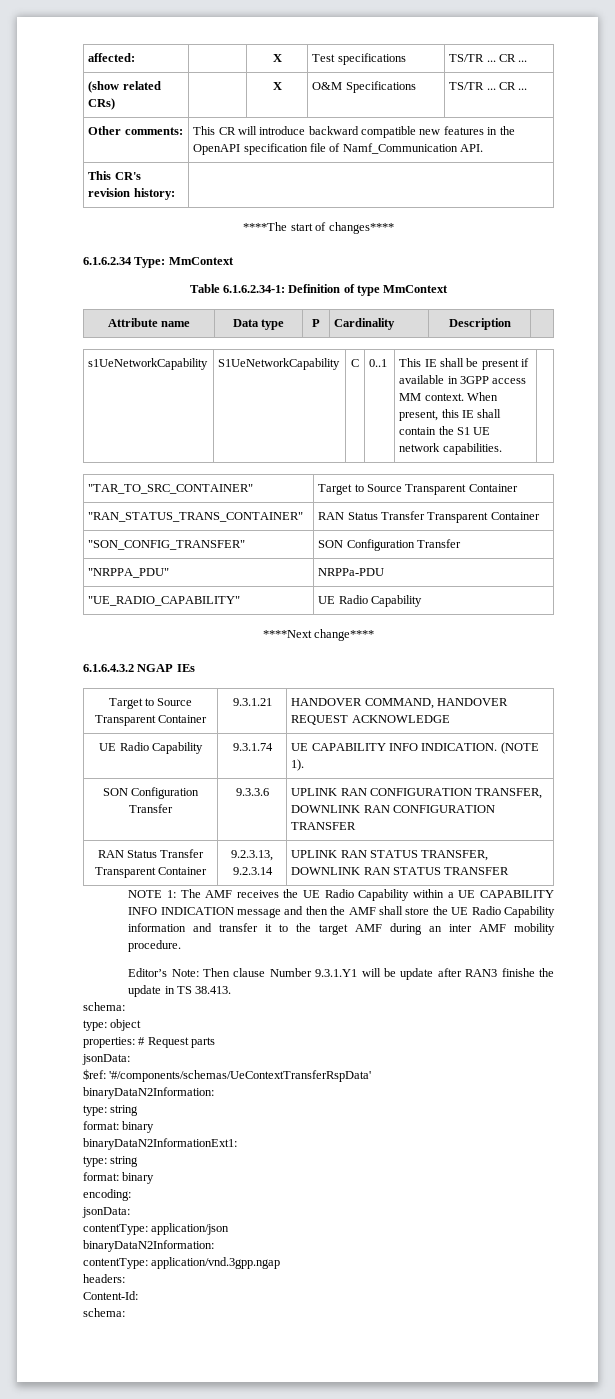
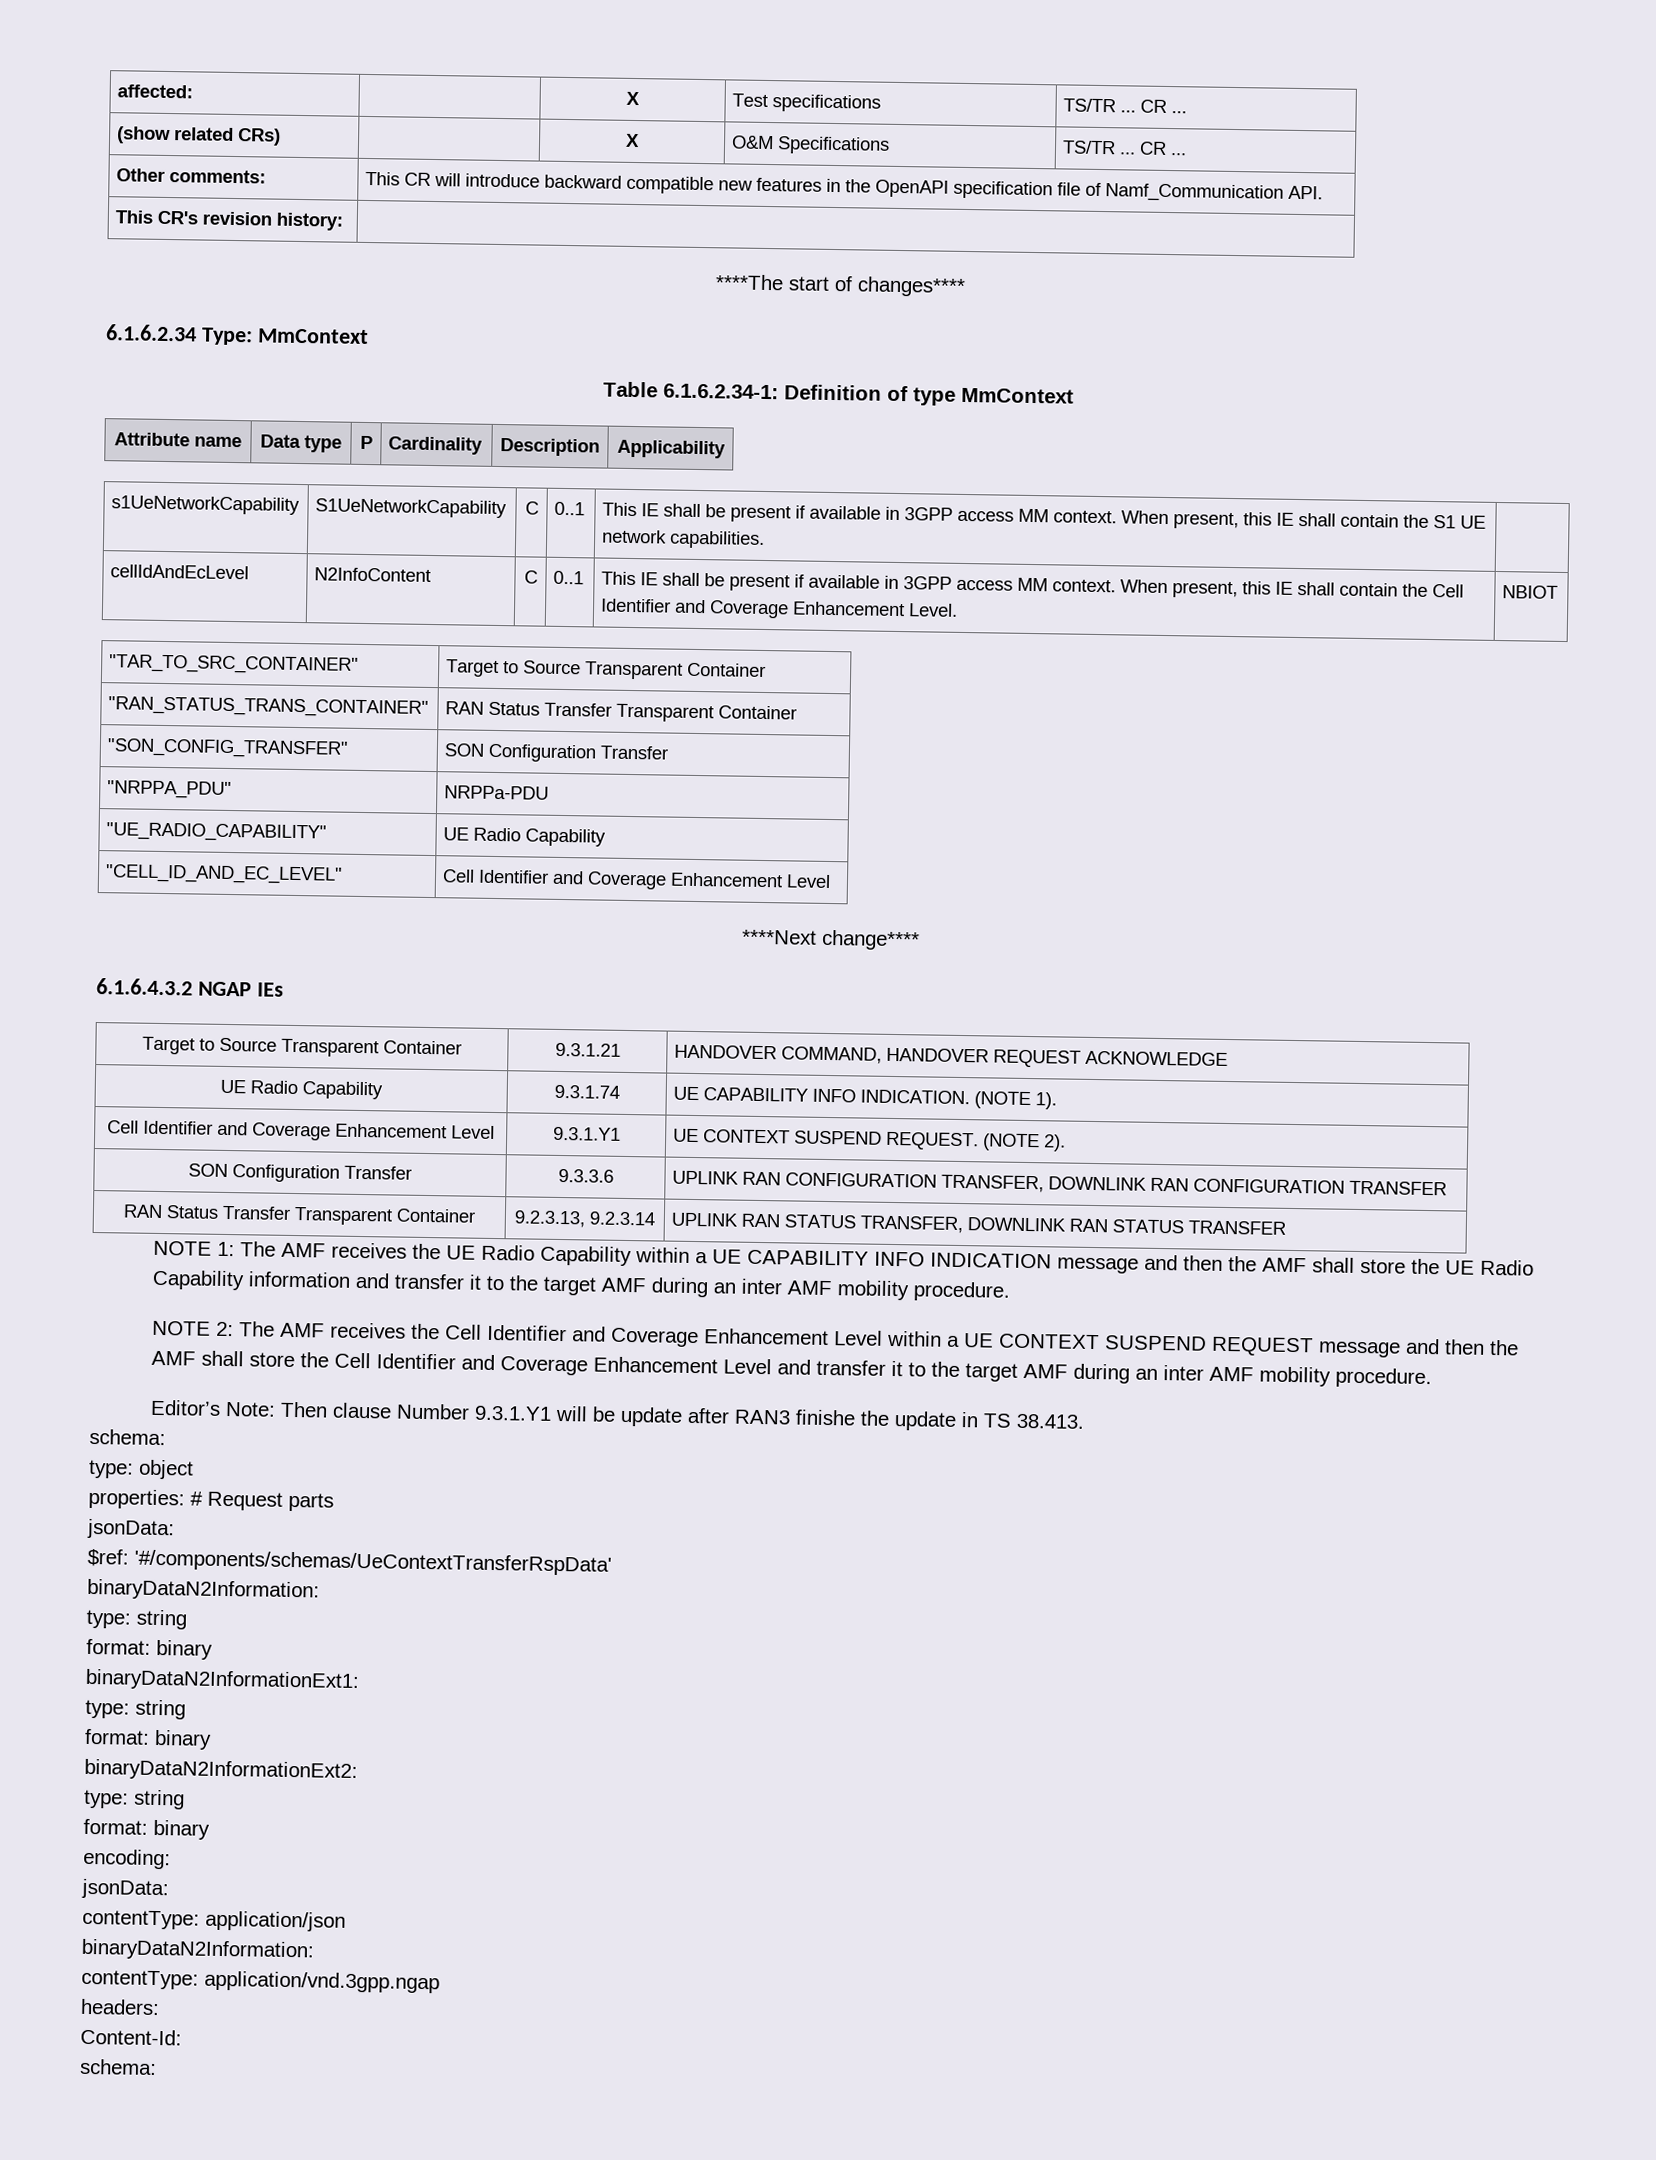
(511, 324) none -> [616,439,726,459] Applicability
(502, 449) none -> [110,564,250,580] [314,567,432,582] [523,570,538,584] [553,570,585,585] [601,571,1465,599] [601,598,959,619] [1502,585,1559,599] // cellIdAndEcLevel | N2InfoContent | C | 0..1 | This IE shall be present if available in 3GPP access MM context. When present, this IE shall contain the Cell Identifier and Coverage Enhancement Level. | NBIOT
(422, 601) none -> [105,864,344,885] [442,869,832,890] // "CELL_ID_AND_EC_LEVEL" | Cell Identifier and Coverage Enhancement Level
(305, 765) none -> [106,1120,495,1141] [552,1126,621,1141] [673,1128,1067,1152] // Cell Identifier and Coverage Enhancement Level | 9.3.1.Y1 | UE CONTEXT SUSPEND REQUEST. (NOTE 2).
(182, 946) none -> [151,1320,1519,1358] [150,1350,1432,1389] // NOTE 2: The AMF receives the Cell Identifier and Coverage Enhancement Level within a UE CONTEXT SUSPEND REQUEST message and then the AMF shall store the Cell Identifier and Coverage Enhancement Level and transfer it to the target AMF during an inter AMF mobility procedure.
(155, 1178) none -> [84,1758,358,1783] [83,1789,185,1810] [83,1818,210,1840] // binaryDataN2InformationExt2: // type: string // format: binary

